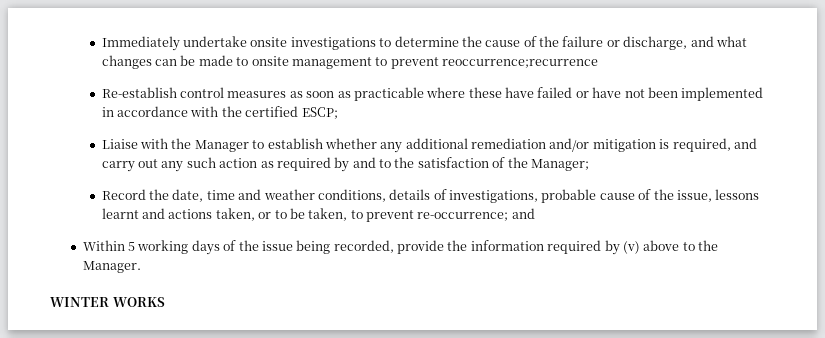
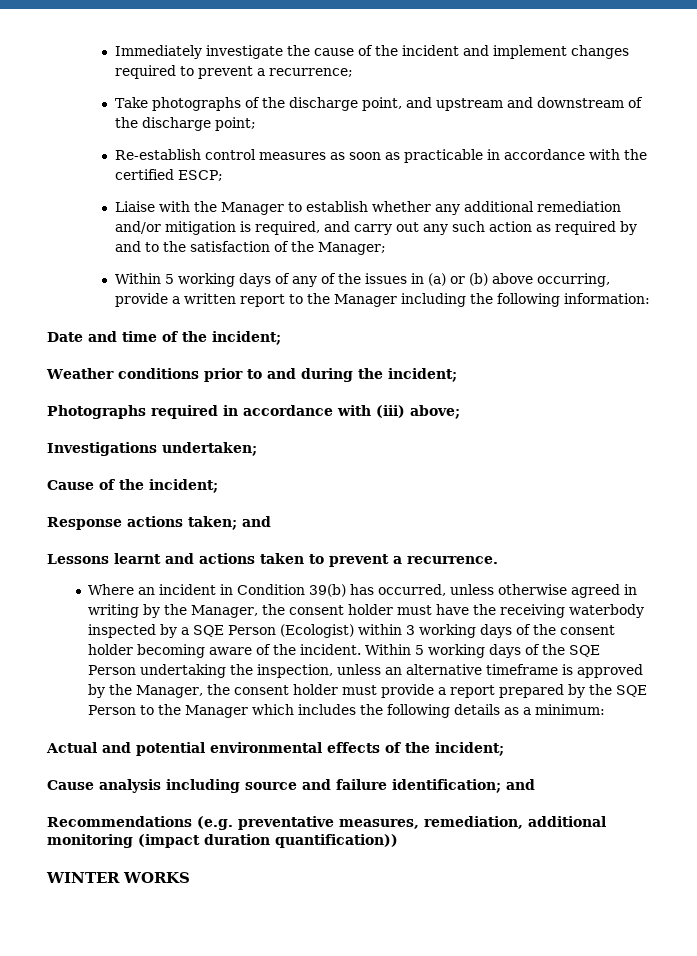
[183,36,747,50] [101,55,599,69] undertake onsite investigations to determine the cause of the failure or discharge, and what changes can be made to onsite management to prevent reoccurrence;recurrence -> [205,45,629,59] [114,65,353,79] [114,97,643,111] [114,117,256,131] investigate the cause of the incident and implement changes required to prevent a recurrence; // Take photographs of the discharge point, and upstream and downstream of the discharge point;
[426,87,764,101] where these have failed or have not been implemented -> (483, 156) none
[101,189,760,203] [101,208,535,222] Record the date, time and weather conditions, details of investigations, probable cause of the issue, lessons learnt and actions taken, or to be taken, to prevent re-occurrence; and // -> [114,273,610,287] [114,293,650,307] [47,331,281,345] [46,368,457,382] [47,405,460,419] [47,442,257,456] [47,479,218,493] [47,516,271,530] [47,553,498,567] [88,584,638,598] [88,604,645,618] [88,624,616,638] [88,644,362,658] Within 5 working days of any of the issues in (a) or (b) above occurring, provide a written report to the Manager including the following information: // Date and time of the incident; // Weather conditions prior to and during the incident; // Photographs required in accordance with (iii) above; // Investigations undertaken; // Cause of the incident; // Response actions taken; and // Lessons learnt and actions taken to prevent a recurrence. // Where an incident in Condition 39(b) has occurred, unless otherwise agreed in writing by the Manager, the consent holder must have the receiving waterbody inspected by a SQE Person (Ecologist) within 3 working days of the consent holder becoming aware of the incident.
[261,240,719,255] [82,261,141,273] issue being recorded, provide the information required by (v) above to the Manager. -> [569,645,601,657] [88,664,644,678] [88,684,648,698] [88,704,606,718] [46,742,504,756] [47,779,535,793] [47,816,606,830] [47,834,398,848] SQE Person undertaking the inspection, unless an alternative timeframe is approved by the Manager, the consent holder must provide a report prepared by the SQE Person to the Manager which includes the following details as a minimum: // Actual and potential environmental effects of the incident; // Cause analysis including source and failure identification; and // Recommendations (e.g. preventative measures, remediation, additional monitoring (impact duration quantification))

